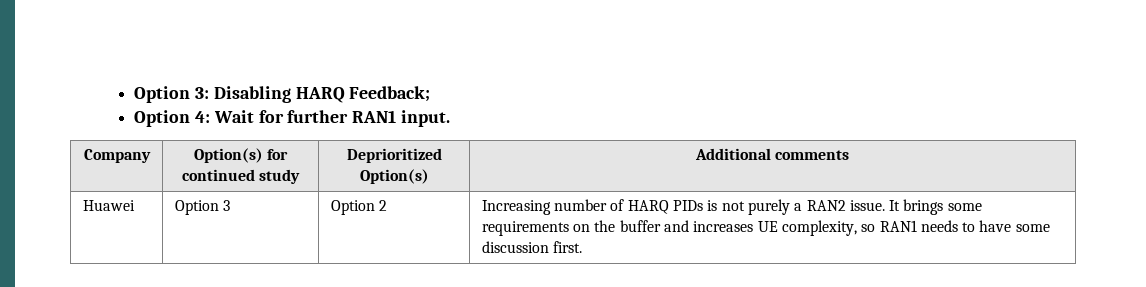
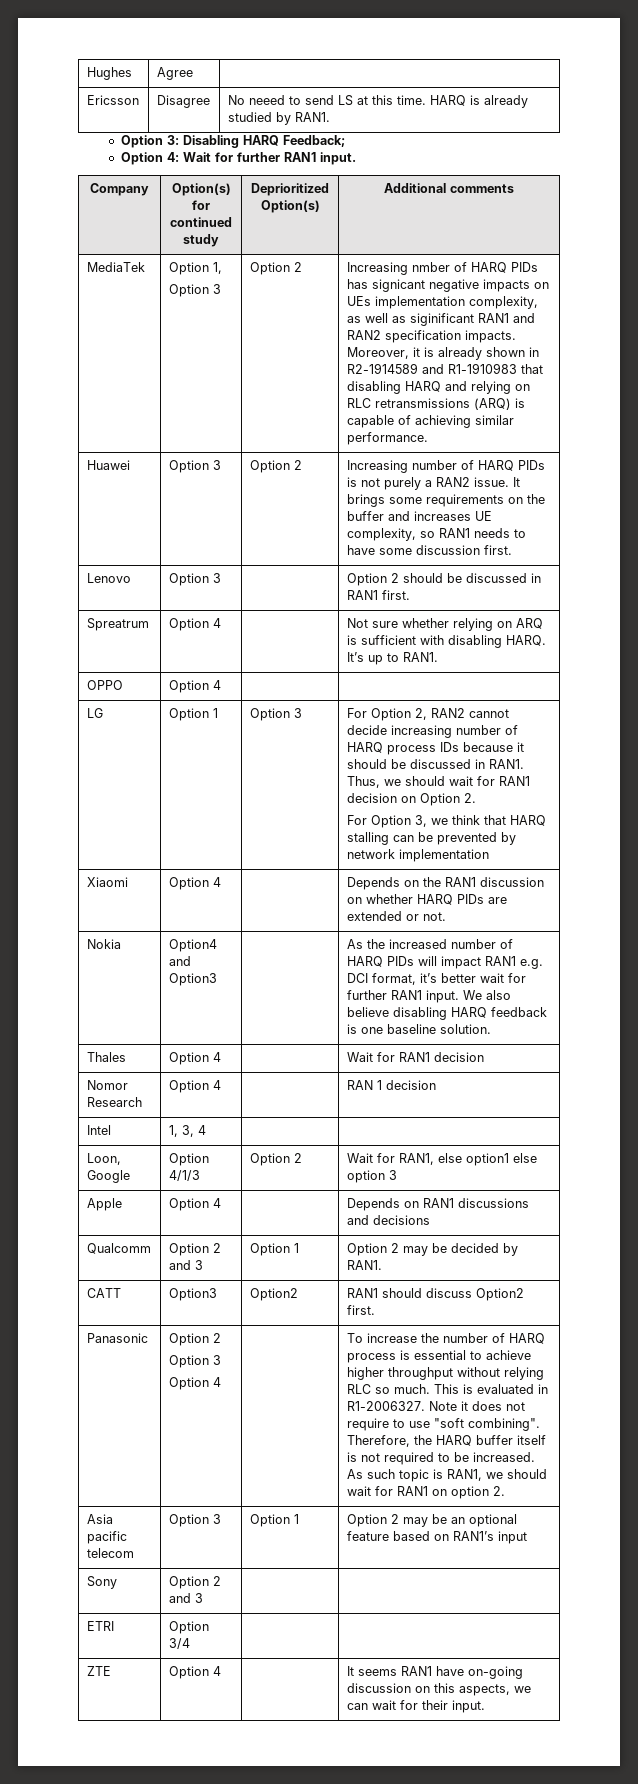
(134, 94) none -> [86,67,132,80] [156,67,193,80] [86,95,139,105] [156,95,210,108] [227,95,528,108] [227,112,330,125] Hughes | Agree | // Ericsson | Disagree | No neeed to send LS at this time. HARQ is already studied by RAN1. //
(850, 155) none -> [86,262,145,272] [168,262,222,275] [168,284,221,297] [249,262,302,275] [346,262,538,275] [346,279,549,292] [346,296,538,309] [346,313,535,326] [346,330,516,343] [346,347,539,360] [346,363,543,374] [346,381,530,394] [346,398,525,410] [346,415,514,428] [346,432,428,445] // MediaTek | Option 1, // Option 3 | Option 2 | Increasing nmber of HARQ PIDs has signicant negative impacts on UEs implementation complexity, as well as siginificant RAN1 and RAN2 specification impacts. Moreover, it is already shown in R2-1914589 and R1-1910983 that disabling HARQ and relying on RLC retransmissions (ARQ) is capable of achieving similar performance.
(582, 247) none -> [86,573,131,583] [168,573,221,586] [346,573,541,586] [346,590,410,600] [86,618,149,631] [168,618,221,631] [346,618,543,631] [346,635,546,648] [346,652,438,665] [86,680,123,690] [168,680,221,693] [86,708,103,718] [168,708,218,721] [249,708,302,721] [346,708,509,721] [346,725,518,738] [346,742,524,755] [346,759,524,769] [346,776,530,788] [346,793,476,806] [346,815,546,828] [346,832,516,845] [346,849,489,862] [86,877,128,887] [168,877,221,890] [346,877,544,890] [346,894,507,905] [346,911,446,921] [86,939,121,949] [168,939,217,952] [168,956,191,966] [168,973,217,986] [346,939,513,949] [346,956,543,969] [346,973,526,985] [346,990,511,1003] [346,1007,547,1020] [346,1024,491,1034] [86,1052,126,1062] [168,1052,221,1065] [346,1052,484,1062] [86,1080,128,1090] [86,1097,142,1107] [168,1080,221,1093] [346,1080,436,1090] [86,1125,111,1135] [168,1125,206,1137] [86,1153,121,1165] [86,1170,130,1183] [168,1153,209,1166] [168,1170,200,1181] [249,1153,302,1166] [346,1153,537,1166] [346,1170,397,1183] [86,1198,122,1211] [168,1198,221,1211] [346,1198,529,1211] [346,1215,430,1225] [86,1243,151,1254] [168,1243,221,1256] [168,1260,203,1270] [249,1243,299,1256] [346,1243,518,1256] [346,1260,382,1270] [86,1288,121,1298] [168,1288,217,1301] [249,1288,298,1301] [346,1288,524,1301] [346,1305,375,1315] [86,1333,148,1343] [168,1333,221,1346] [168,1355,221,1368] [168,1377,221,1390] [346,1333,545,1344] [346,1350,531,1363] [346,1367,544,1380] [346,1384,548,1394] [346,1401,525,1411] [346,1418,540,1431] [346,1435,546,1447] [346,1452,535,1465] [346,1469,547,1482] [346,1486,505,1499] [86,1514,113,1524] [86,1531,127,1544] [86,1548,134,1558] [168,1514,221,1527] [249,1514,299,1527] [346,1514,517,1527] [346,1531,527,1544] [86,1576,117,1589] [168,1576,221,1589] [168,1593,203,1603] [86,1621,114,1631] [168,1621,209,1634] [168,1638,190,1649] [86,1666,111,1676] [168,1666,221,1679] [346,1666,523,1679] [346,1683,531,1696] [346,1700,485,1713] // Lenovo | Option 3 | | Option 2 should be discussed in RAN1 first. // Spreatrum | Option 4 | | Not sure whether relying on ARQ is sufficient with disabling HARQ. It’s up to RAN1. // OPPO | Option 4 | | // LG | Option 1 | Option 3 | For Option 2, RAN2 cannot decide increasing number of HARQ process IDs because it should be discussed in RAN1. Thus, we should wait for RAN1 decision on Option 2. // For Option 3, we think that HARQ stalling can be prevented by network implementation // Xiaomi | Option 4 | | Depends on the RAN1 discussion on whether HARQ PIDs are extended or not. // Nokia | Option4 and Option3 | | As the increased number of HARQ PIDs will impact RAN1 e.g. DCI format, it’s better wait for further RAN1 input. We also believe disabling HARQ feedback is one baseline solution. // Thales | Option 4 | | Wait for RAN1 decision // Nomor Research | Option 4 | | RAN 1 decision // Intel | 1, 3, 4 | | // Loon, Google | Option 4/1/3 | Option 2 | Wait for RAN1, else option1 else option 3 // Apple | Option 4 | | Depends on RAN1 discussions and decisions // Qualcomm | Option 2 and 3 | Option 1 | Option 2 may be decided by RAN1. // CATT | Option3 | Option2 | RAN1 should discuss Option2 first. // Panasonic | Option 2 // Option 3 // Option 4 | | To increase the number of HARQ process is essential to achieve higher throughput without relying RLC so much. This is evaluated in R1-2006327. Note it does not require to use "soft combining". Therefore, the HARQ buffer itself is not required to be increased. As such topic is RAN1, we should wait for RAN1 on option 2. // Asia pacific telecom | Option 3 | Option 1 | Option 2 may be an optional feature based on RAN1’s input // Sony | Option 2 and 3 | | // ETRI | Option 3/4 | | // ZTE | Option 4 | | It seems RAN1 have on-going discussion on this aspects, we can wait for their input.

